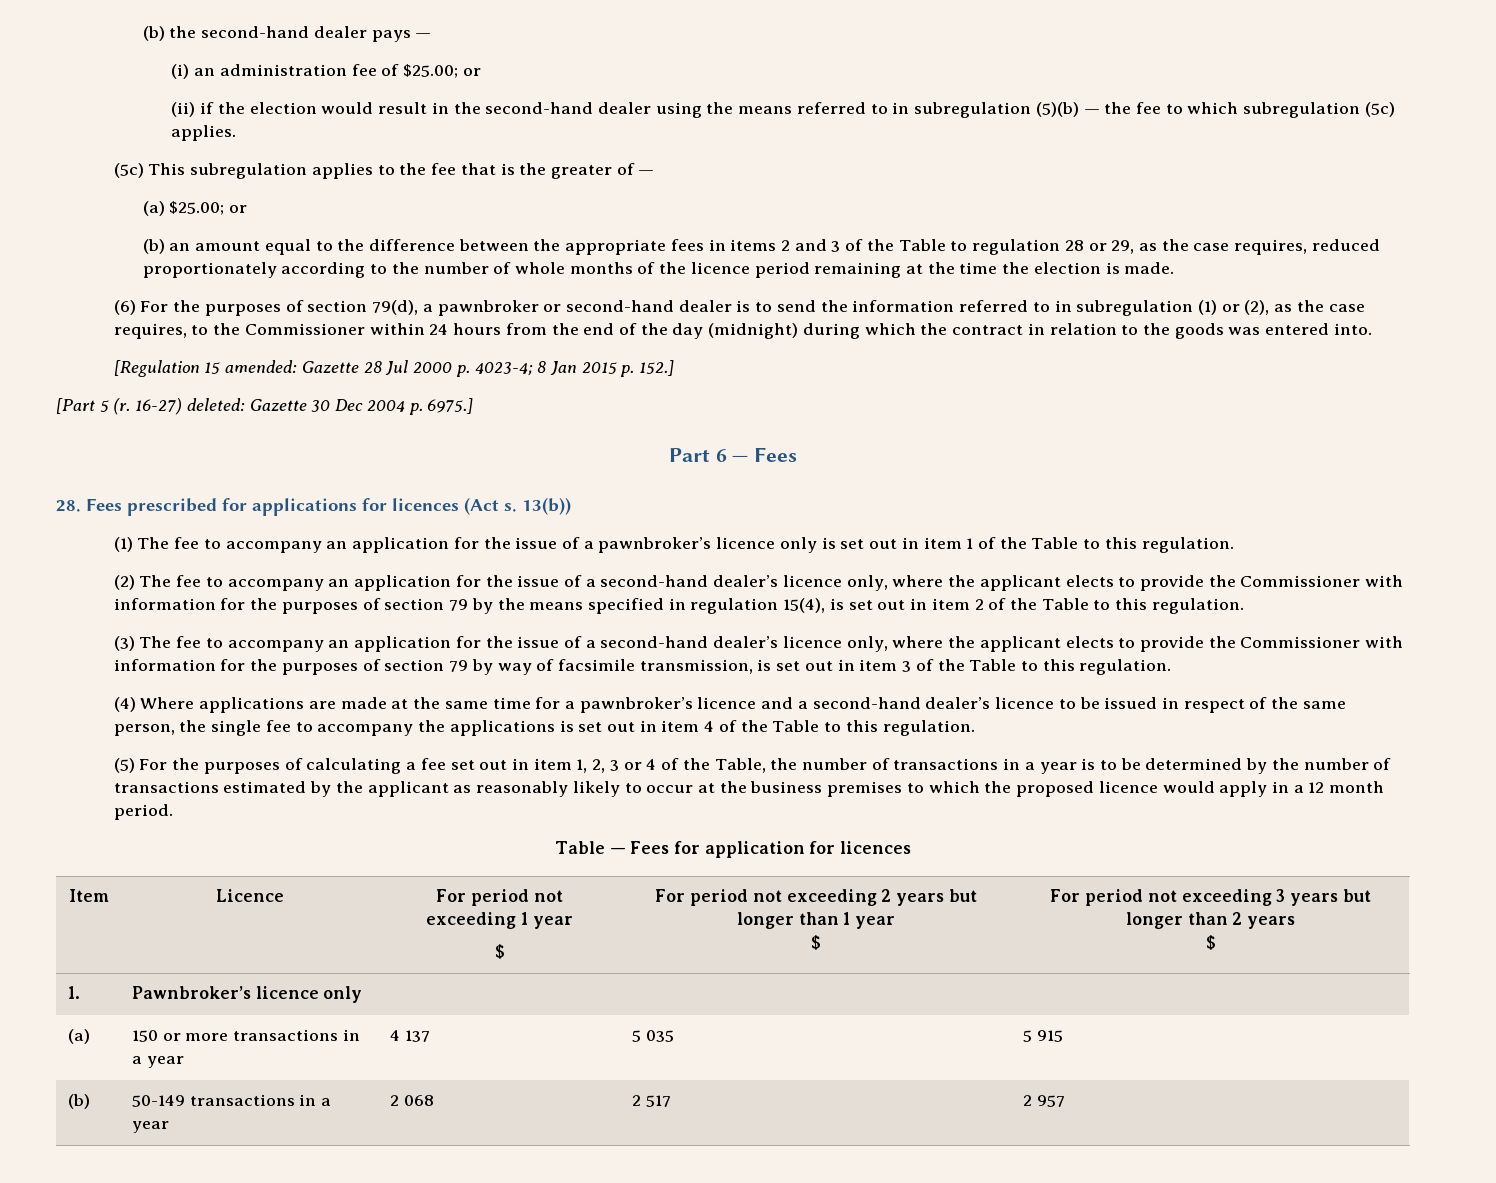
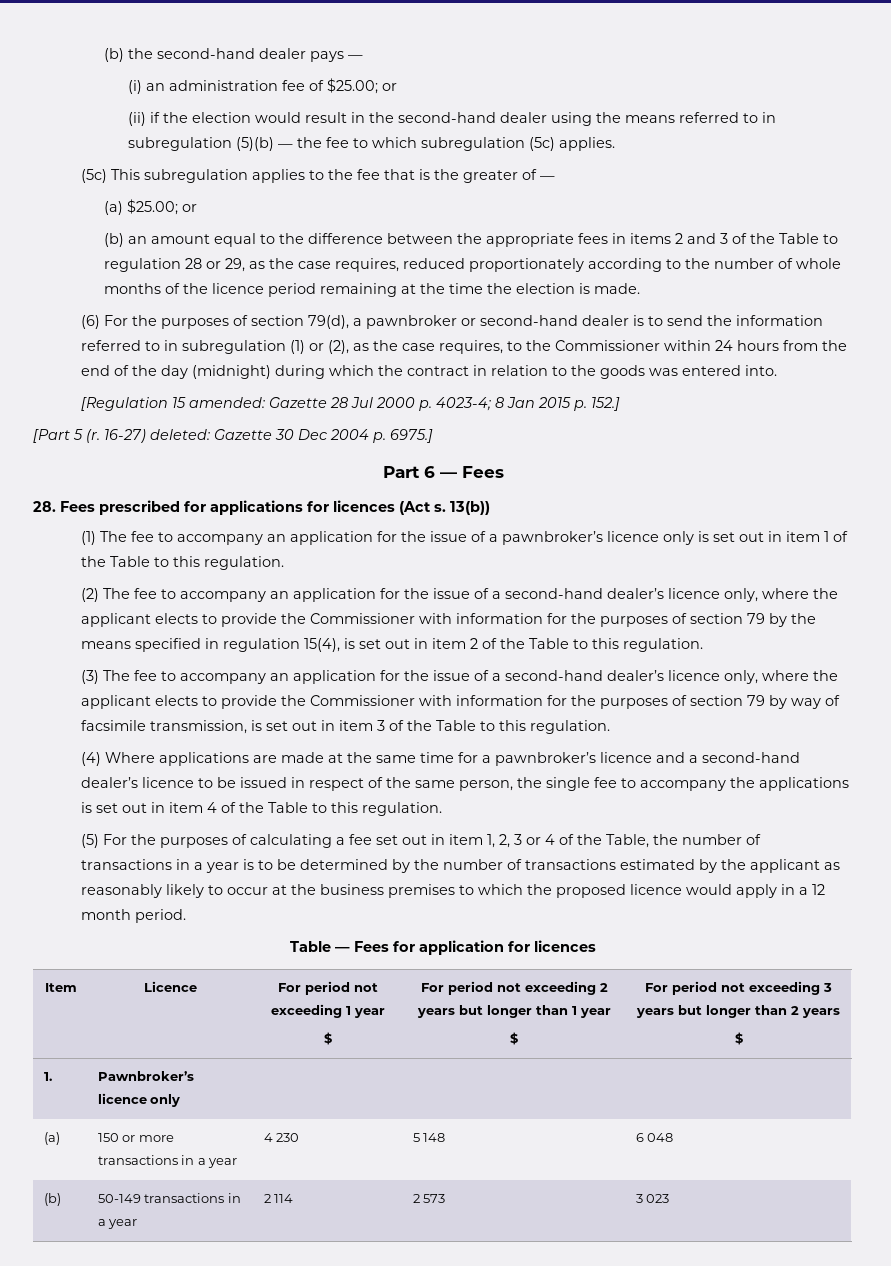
[404,1030,430,1042] [631,1030,674,1042] [1022,1030,1063,1042] 137 | 5 035 | 5 915 -> [276,1133,300,1142] [412,1133,446,1142] [635,1133,674,1142] 230 | 5 148 | 6 048
[403,1095,434,1106] [631,1095,671,1107] [1022,1095,1065,1107] 068 | 2 517 | 2 957 -> [274,1194,294,1203] [412,1194,446,1203] [635,1194,670,1203] 114 | 2 573 | 3 023

